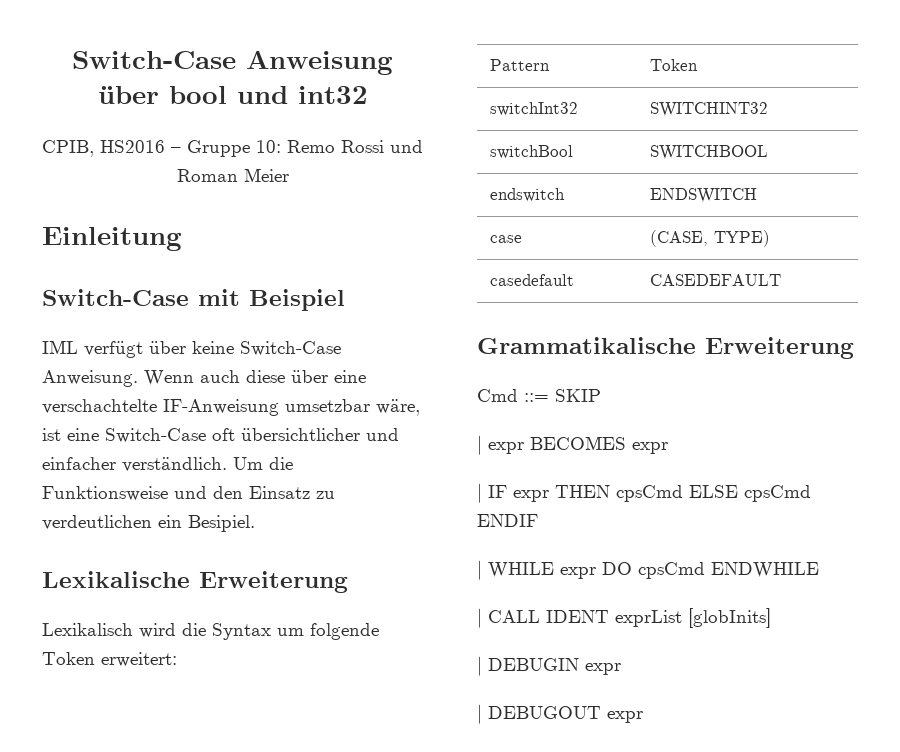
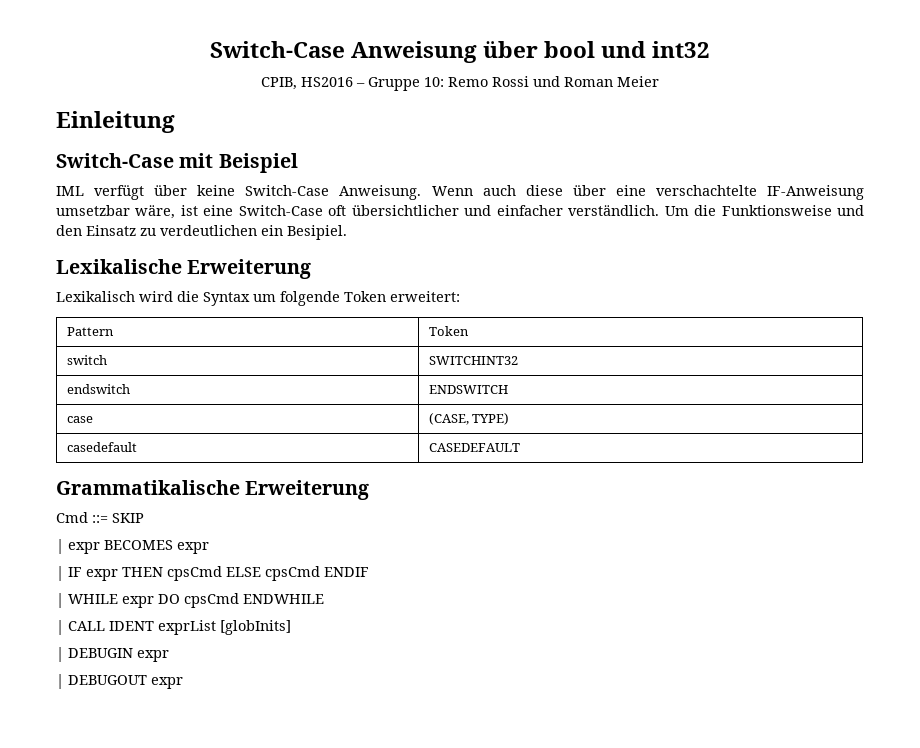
[490,102,579,116] switchInt32 -> [66,355,107,365] switch
[490,145,574,159] [650,145,769,160] // switchBool | SWITCHBOOL -> (518, 360) none

